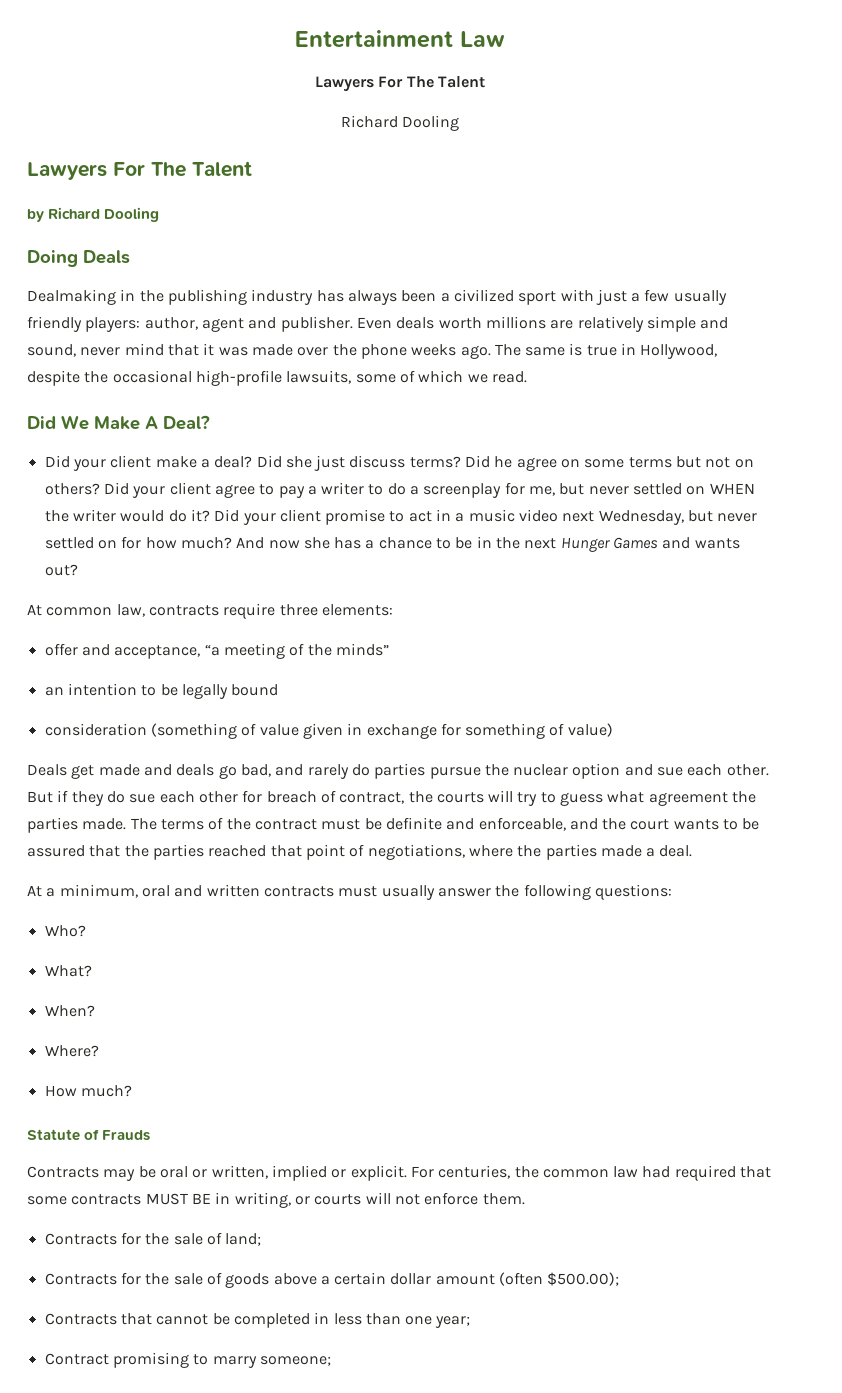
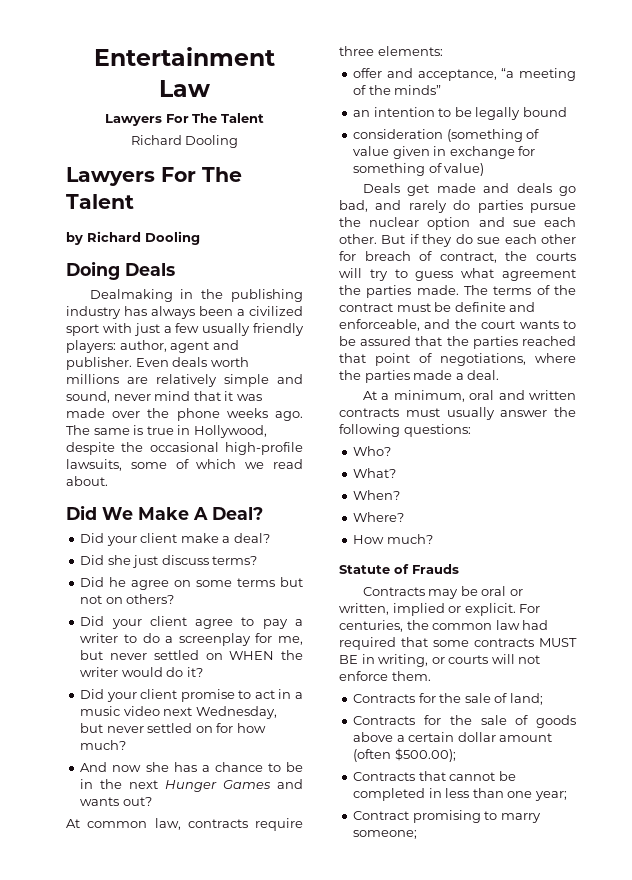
[491,371,527,383] read. -> [273,459,304,469] [66,476,108,486] read about.
(253, 462) none -> (270, 538) //
(461, 462) none -> (258, 560) //
(100, 489) none -> (175, 599) //
(210, 515) none -> (203, 672) //
(232, 543) none -> (127, 745) //

